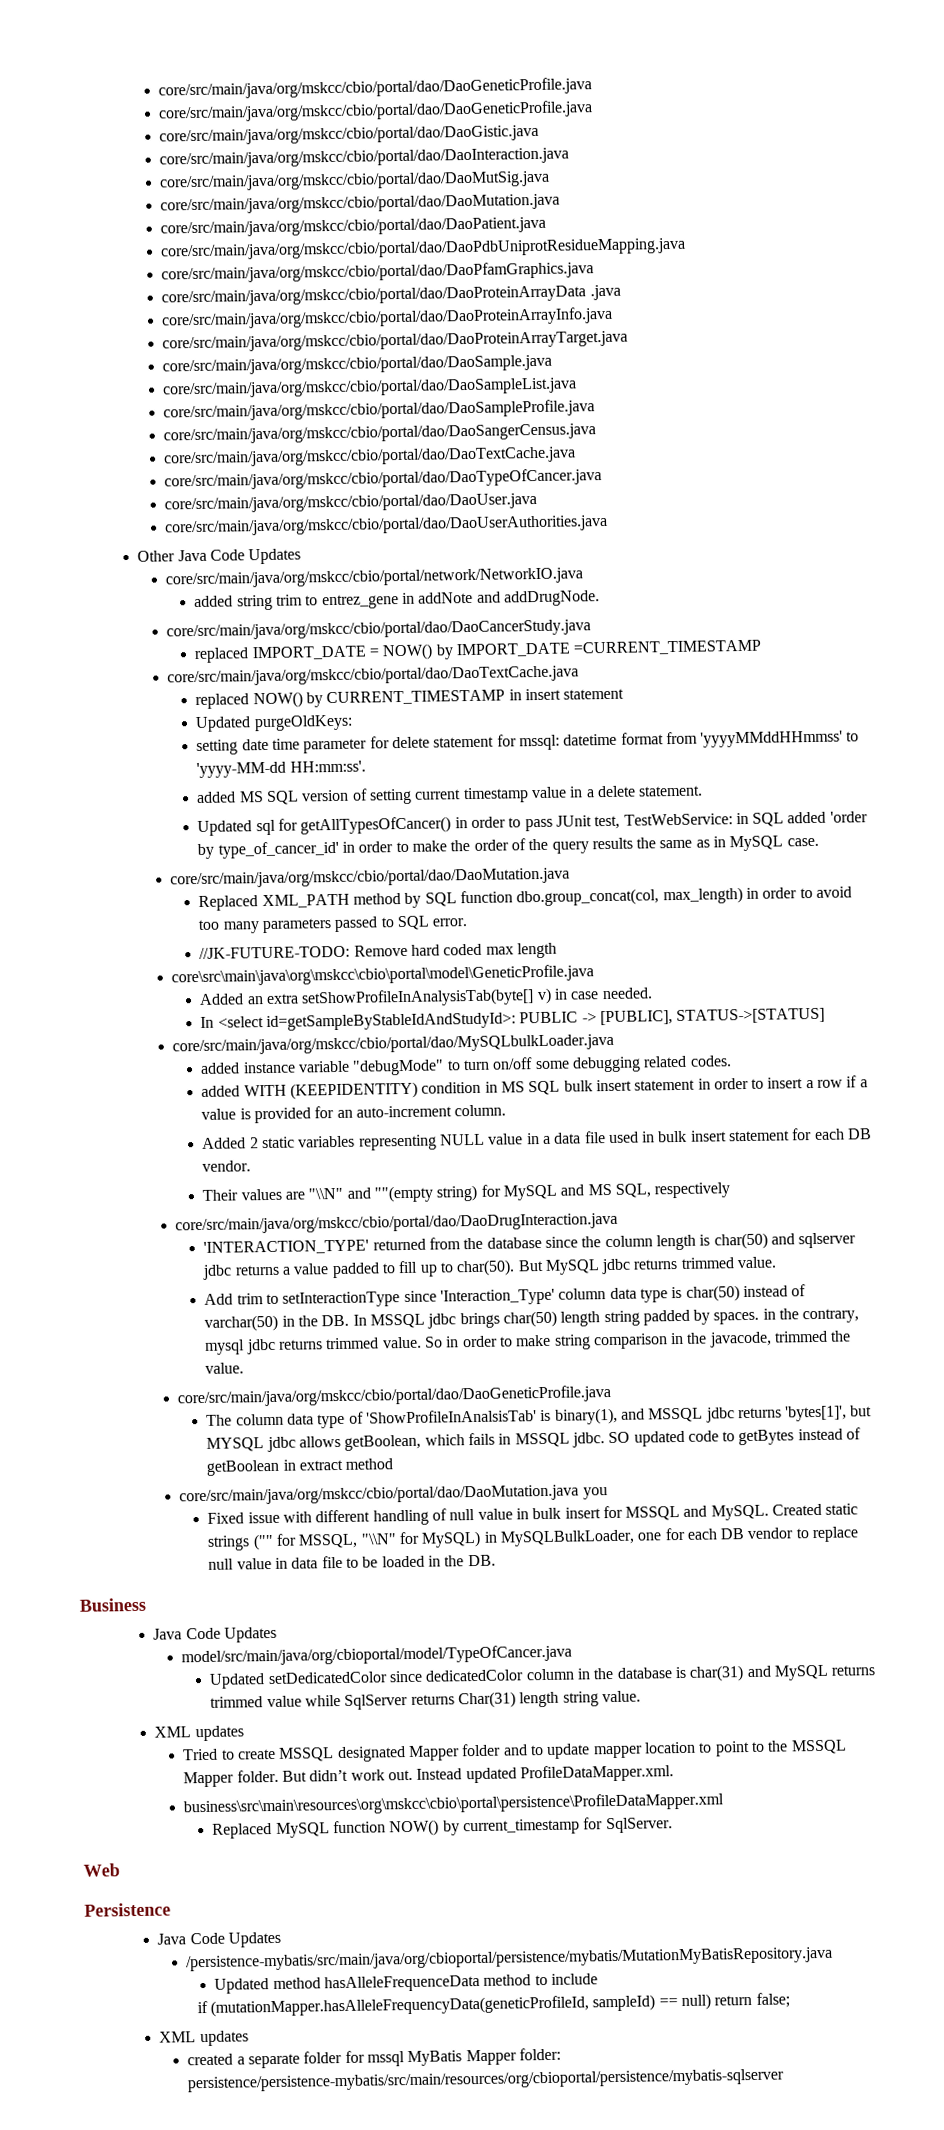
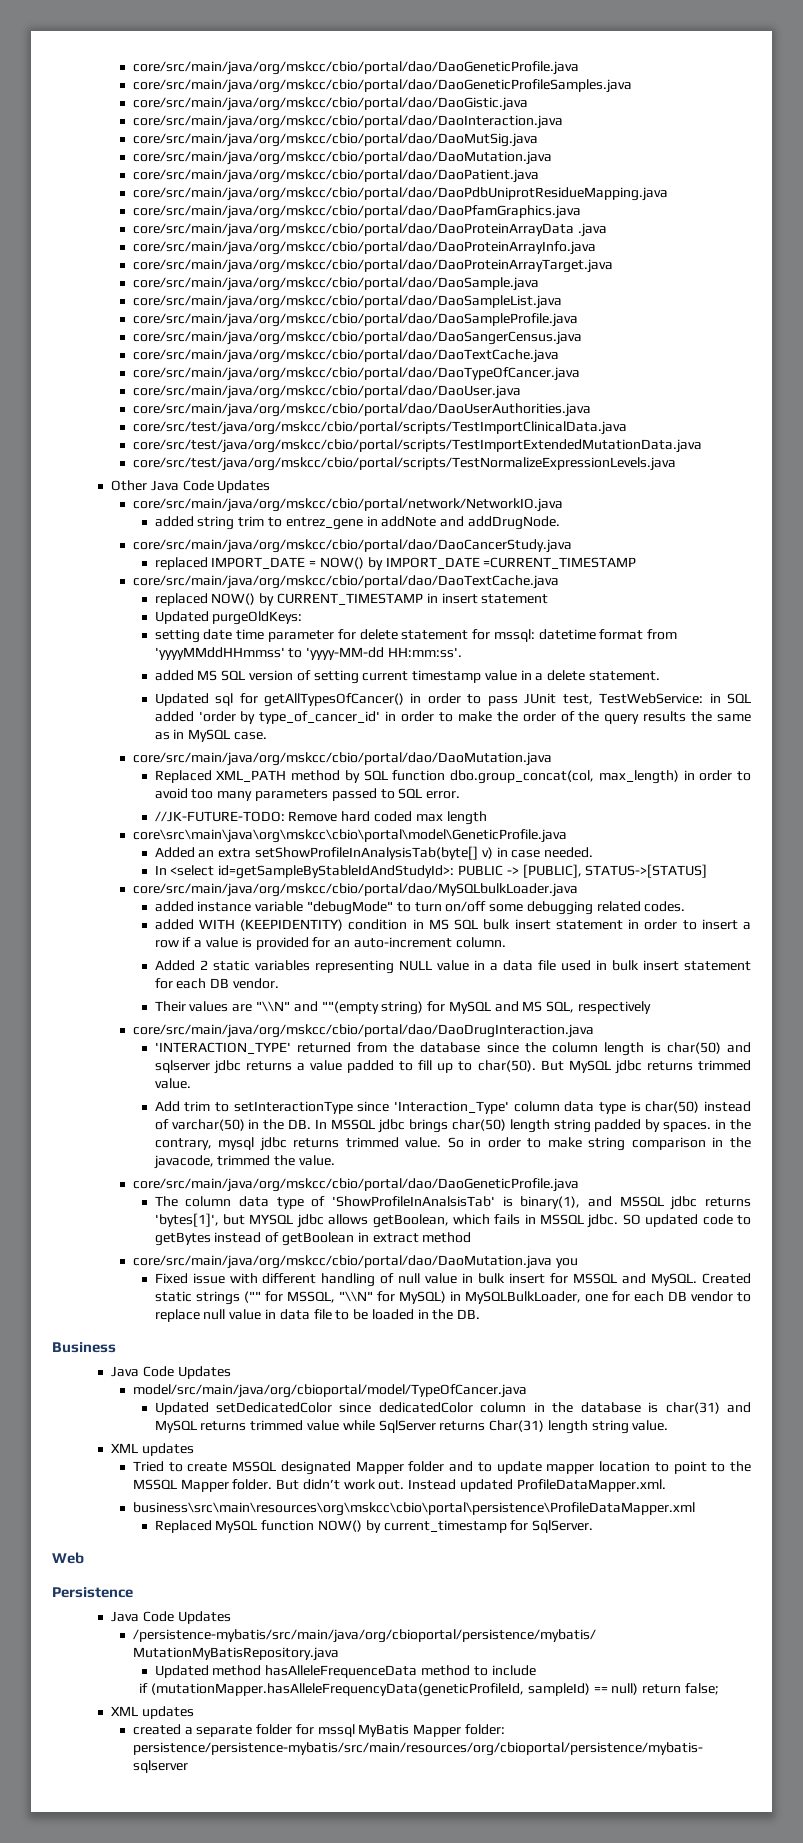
[158,77,593,100] [158,100,594,123] core/src/main/java/org/mskcc/cbio/portal/dao/DaoGeneticProfile.java // core/src/main/java/org/mskcc/cbio/portal/dao/DaoGeneticProfile.java -> [132,61,579,75] [132,79,632,93] core/src/main/java/org/mskcc/cbio/portal/dao/DaoGeneticProfile.java // core/src/main/java/org/mskcc/cbio/portal/dao/DaoGeneticProfileSamples.java
(609, 525) none -> [132,421,627,435] [132,439,702,453] [132,457,676,471] // core/src/test/java/org/mskcc/cbio/portal/scripts/TestImportClinicalData.java // core/src/test/java/org/mskcc/cbio/portal/scripts/TestImportExtendedMutationData.java // core/src/test/java/org/mskcc/cbio/portal/scripts/TestNormalizeExpressionLevels.java

